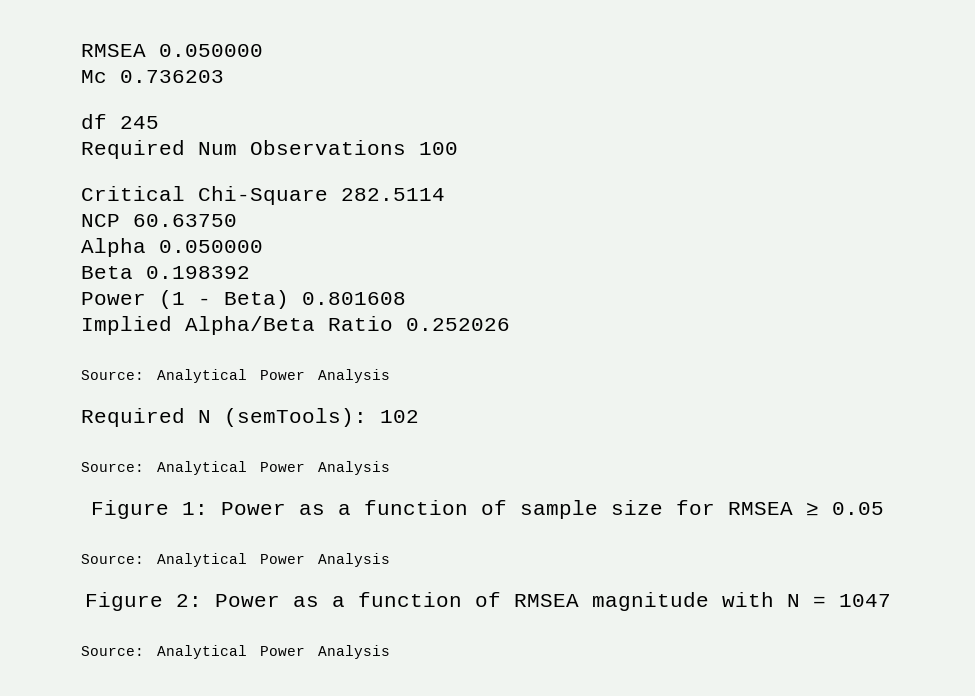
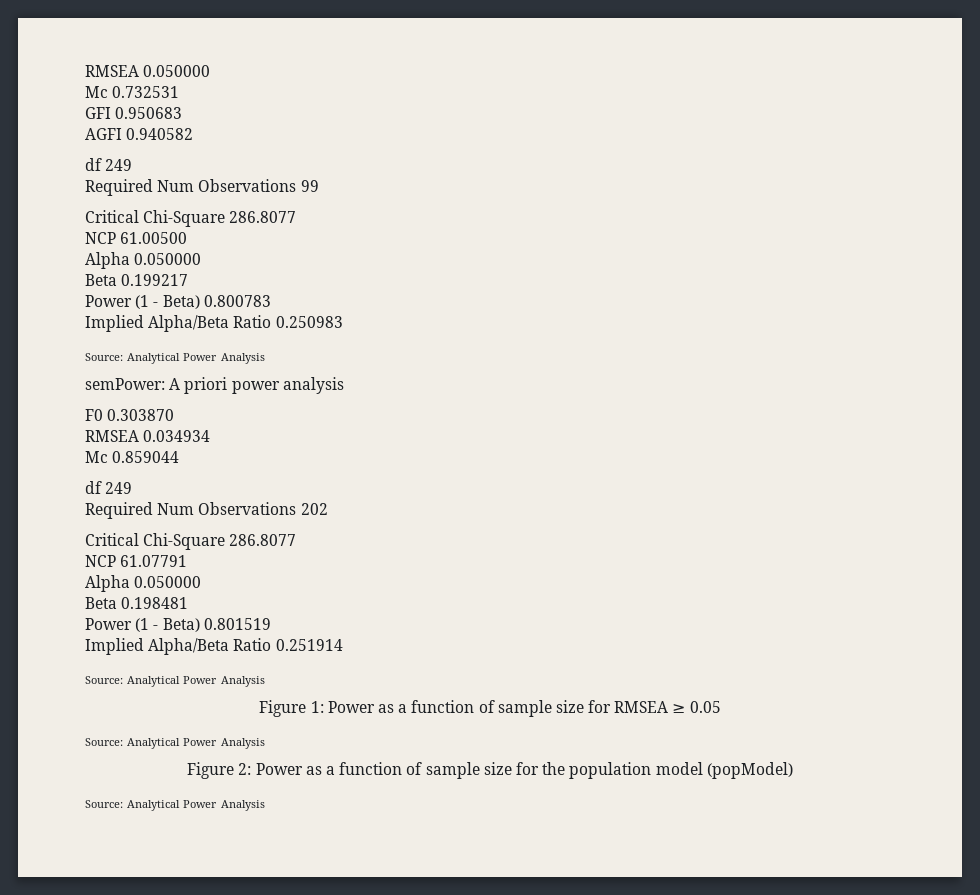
[120,70,224,83] [81,114,159,129] [81,140,458,159] [81,186,445,205] [81,214,237,227] [81,238,263,257] [81,266,250,279] [81,290,406,309] [81,316,510,335] [81,369,390,383] [81,408,419,427] 0.736203 // df 245 // Required Num Observations 100 // Critical Chi-Square 282.5114 // NCP 60.63750 // Alpha 0.050000 // Beta 0.198392 // Power (1 - Beta) 0.801608 // Implied Alpha/Beta Ratio 0.252026 // Source: Analytical Power Analysis // Required N (semTools): 102 -> [112,86,180,98] [85,107,183,119] [85,128,194,140] [85,158,133,171] [85,179,319,196] [85,210,297,227] [85,232,188,244] [85,252,202,269] [85,274,189,286] [85,295,271,309] [85,315,343,332] [85,353,265,364] [85,377,344,394] [85,409,175,421] [85,430,211,442] [85,451,180,463] [85,481,133,494] [85,502,328,519] [85,533,297,550] [85,555,188,567] [85,575,202,592] [85,597,189,609] [85,618,271,632] [85,638,343,655] 0.732531 // GFI 0.950683 // AGFI 0.940582 // df 249 // Required Num Observations 99 // Critical Chi-Square 286.8077 // NCP 61.00500 // Alpha 0.050000 // Beta 0.199217 // Power (1 - Beta) 0.800783 // Implied Alpha/Beta Ratio 0.250983 // Source: Analytical Power Analysis // semPower: A priori power analysis // F0 0.303870 // RMSEA 0.034934 // Mc 0.859044 // df 249 // Required Num Observations 202 // Critical Chi-Square 286.8077 // NCP 61.07791 // Alpha 0.050000 // Beta 0.198481 // Power (1 - Beta) 0.801519 // Implied Alpha/Beta Ratio 0.251914
[513,592,891,611] RMSEA magnitude with N = 1047 -> [425,762,793,779] sample size for the population model (popModel)

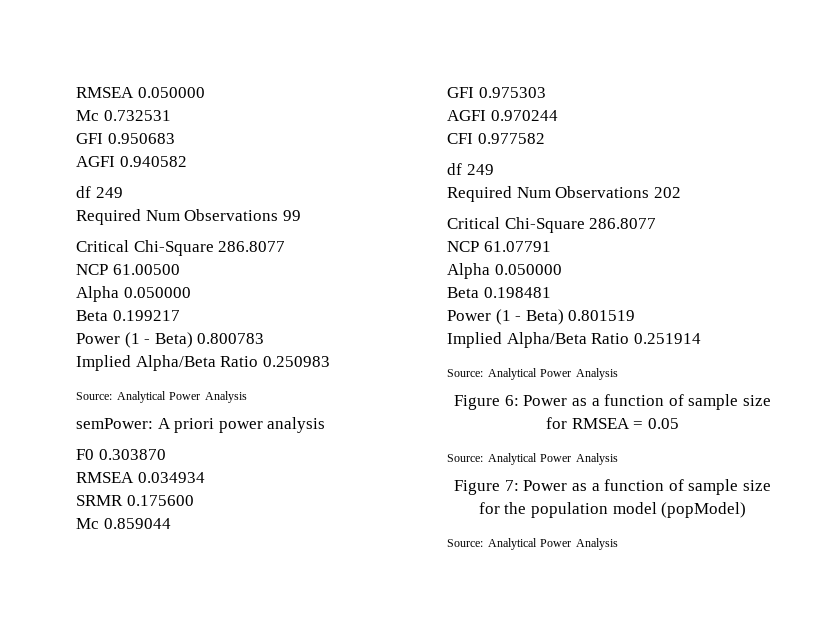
(211, 436) none -> [76,495,194,506] // SRMR 0.175600
(180, 457) none -> [447,87,546,98] [447,110,558,121] [447,133,545,144] // GFI 0.975303 // AGFI 0.970244 // CFI 0.977582
[310,701,324,713] 1: -> [504,395,519,406] 6:
[672,704,686,713] ≥ -> [633,421,644,429] =
[238,763,252,775] 2: -> [504,480,519,491] 7:

